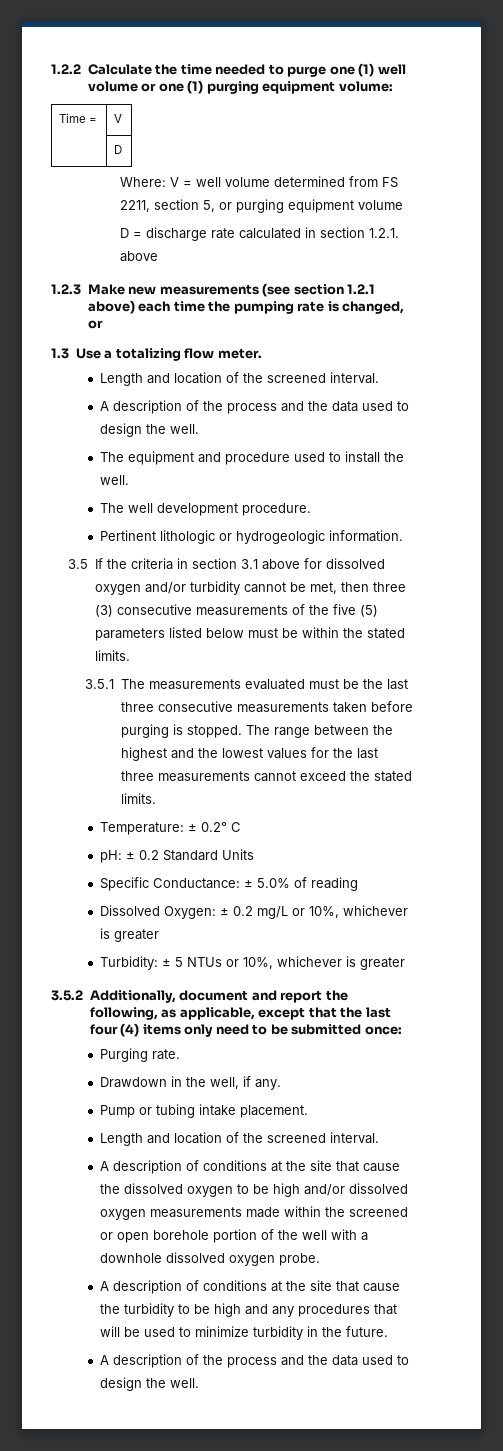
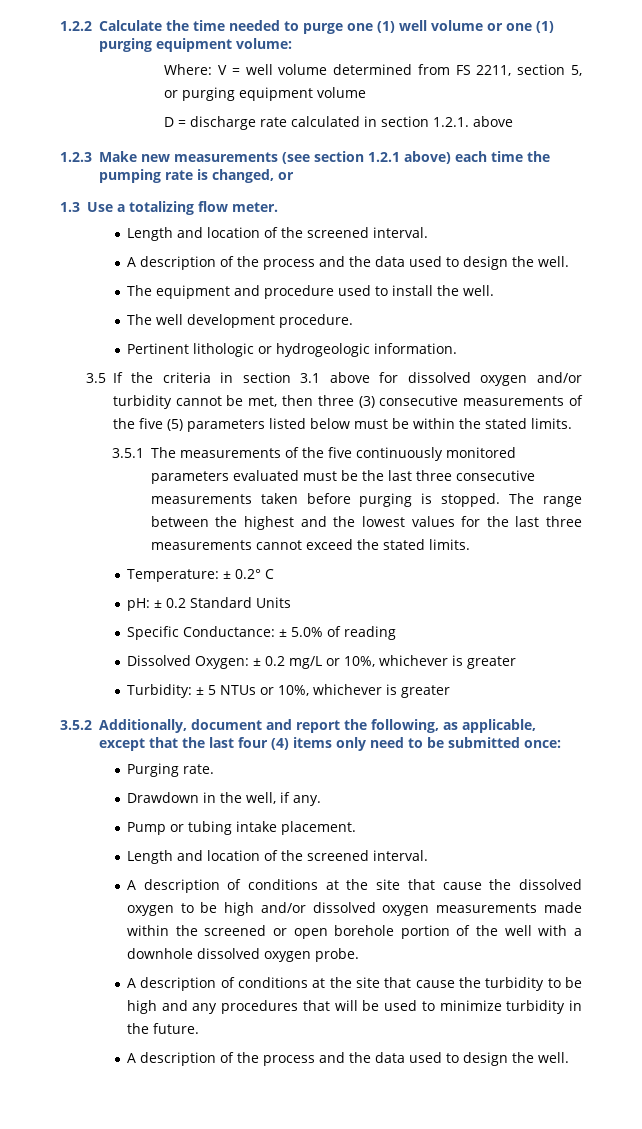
[58,113,97,123] [113,114,122,123] [113,145,122,154] // Time = | V // | D -> (292, 43) none
(241, 684) none -> [284,447,516,461] [150,471,229,484] of the five continuously monitored parameters

